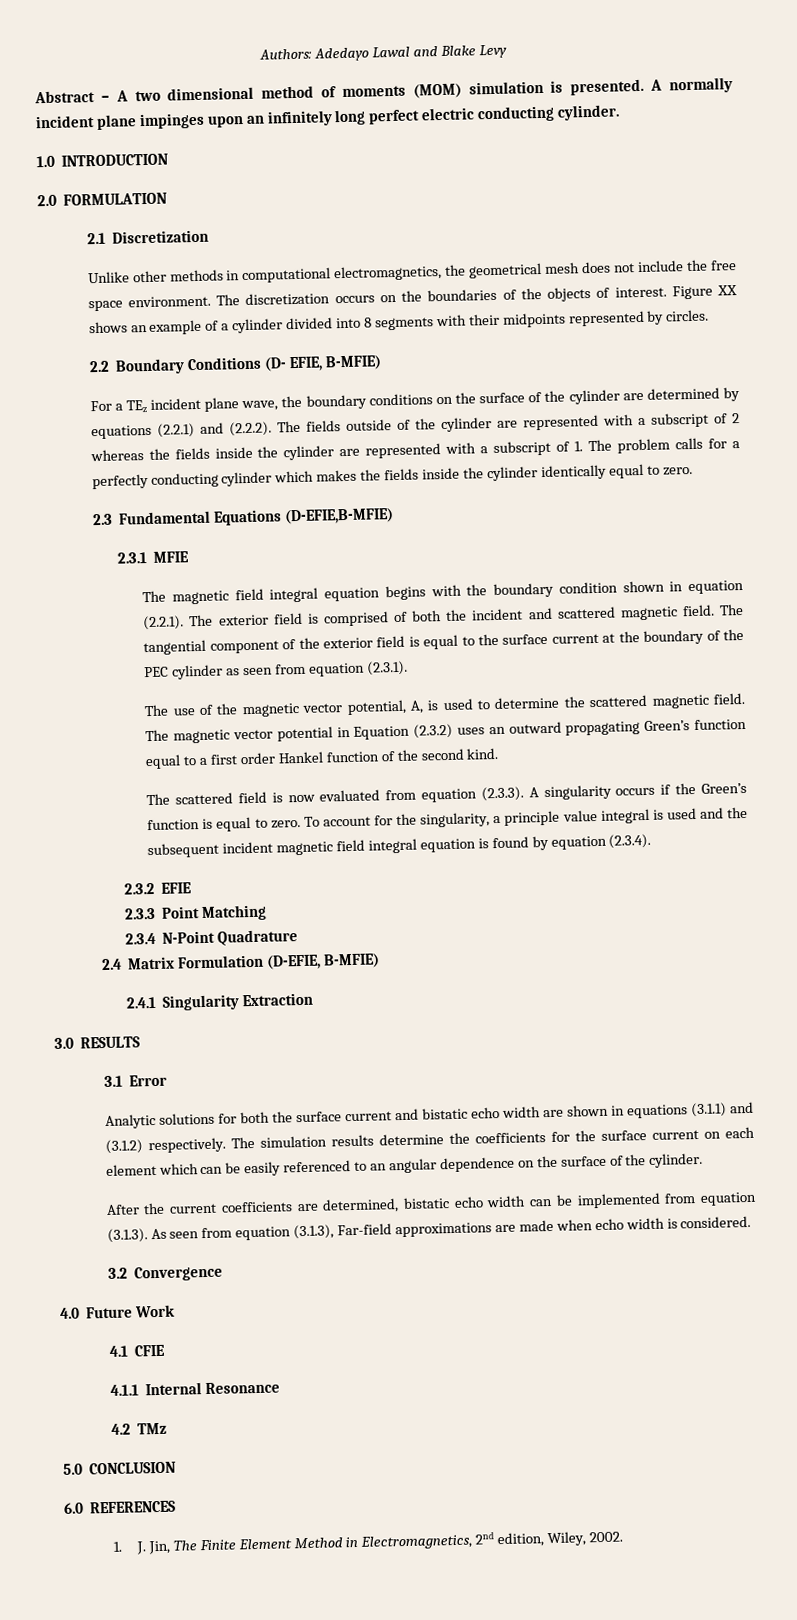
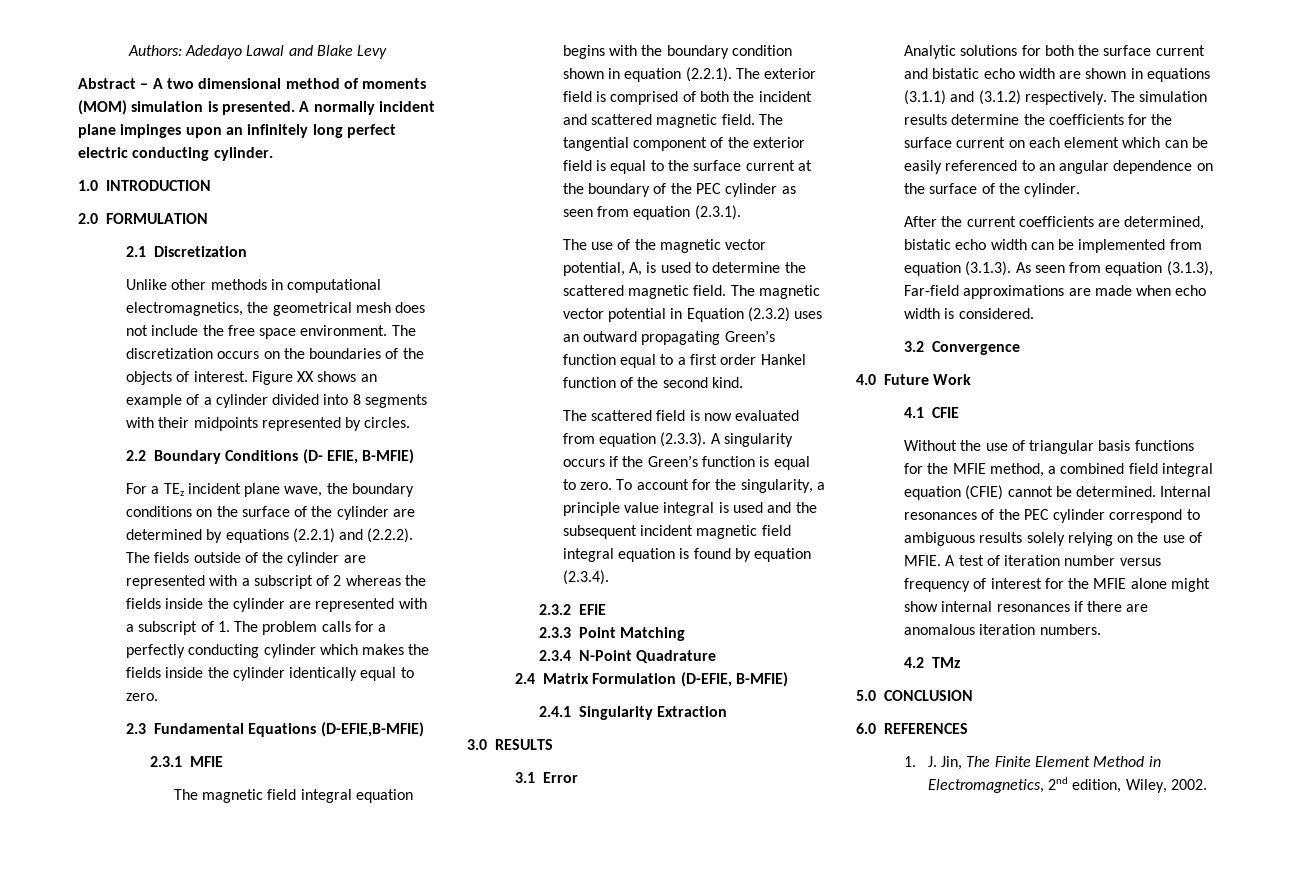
[109,1381,280,1396] 4.1.1 Internal Resonance -> [903,440,1194,454] [903,463,1214,477] [903,485,1212,500] [903,509,1200,523] [903,532,1203,546] [903,555,1161,566] [903,578,1211,592] [903,601,1149,612] [903,624,1101,635] Without the use of triangular basis functions for the MFIE method, a combined field integral equation (CFIE) cannot be determined. Internal resonances of the PEC cylinder correspond to ambiguous results solely relying on the use of MFIE. A test of iteration number versus frequency of interest for the MFIE alone might show internal resonances if there are anomalous iteration numbers.

